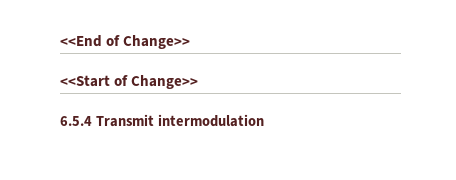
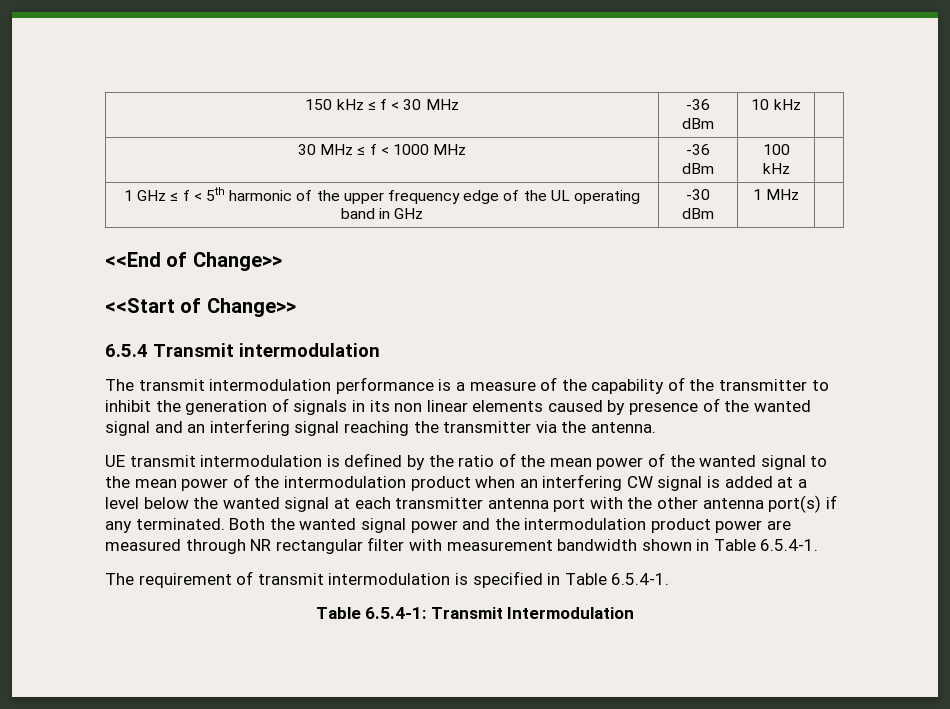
(60, 41) none -> [305,99,459,110] [686,99,710,110] [682,118,714,129] [751,99,801,110] [297,144,467,155] [686,144,710,155] [682,163,714,174] [762,144,790,155] [762,163,790,174] [124,187,640,204] [340,208,424,219] [686,189,710,200] [682,208,714,219] [752,189,800,200] 150 kHz ≤ f < 30 MHz | -36 dBm | 10 kHz | // 30 MHz ≤ f < 1000 MHz | -36 dBm | 100 kHz | // 1 GHz ≤ f < 5th harmonic of the upper frequency edge of the UL operating band in GHz | -30 dBm | 1 MHz | //
(264, 120) none -> [105,377,829,394] [105,398,811,415] [105,419,656,436] [105,453,828,470] [105,474,807,491] [105,495,837,513] [105,518,792,533] [105,537,819,554] [105,571,670,588] [315,607,635,619] // The transmit intermodulation performance is a measure of the capability of the transmitter to inhibit the generation of signals in its non linear elements caused by presence of the wanted signal and an interfering signal reaching the transmitter via the antenna. // UE transmit intermodulation is defined by the ratio of the mean power of the wanted signal to the mean power of the intermodulation product when an interfering CW signal is added at a level below the wanted signal at each transmitter antenna port with the other antenna port(s) if any terminated. Both the wanted signal power and the intermodulation product power are measured through NR rectangular filter with measurement bandwidth shown in Table 6.5.4-1. // The requirement of transmit intermodulation is specified in Table 6.5.4-1. // Table 6.5.4-1: Transmit Intermodulation

